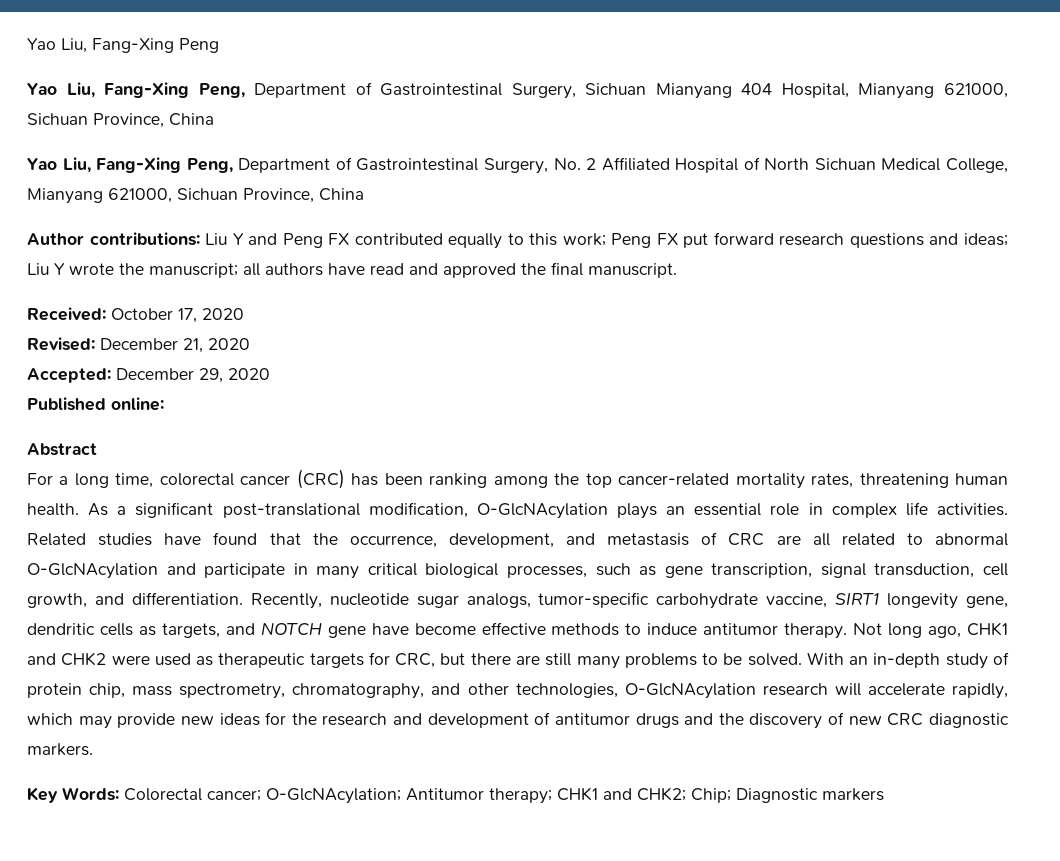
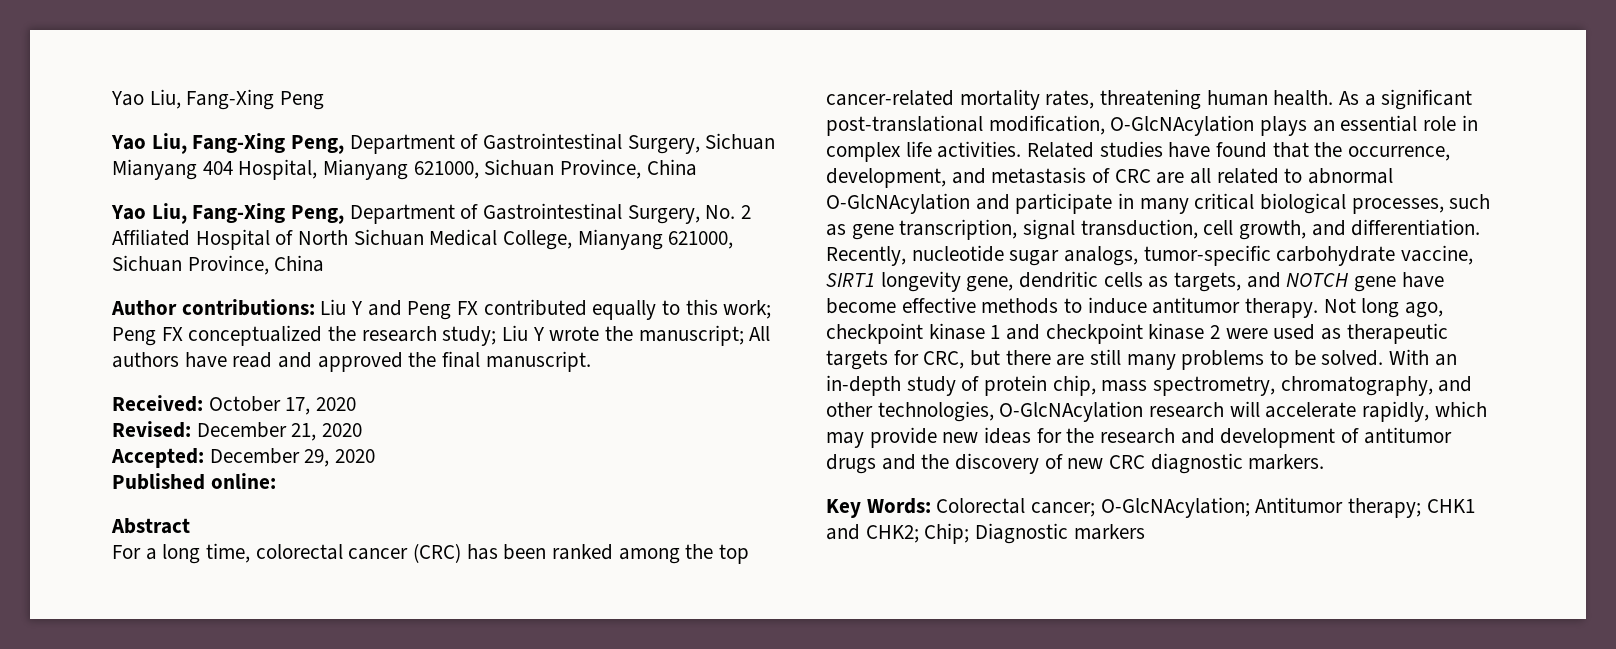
[683,232,1008,248] put forward research questions and ideas; -> [188,325,497,346] conceptualized the research study;
[243,263,260,276] all -> [749,326,771,341] All
[429,473,488,488] ranking -> [552,544,614,560] ranked
[967,622,1009,636] [27,652,107,666] CHK1 and CHK2 -> [826,323,1221,344] checkpoint kinase 1 and checkpoint kinase 2

